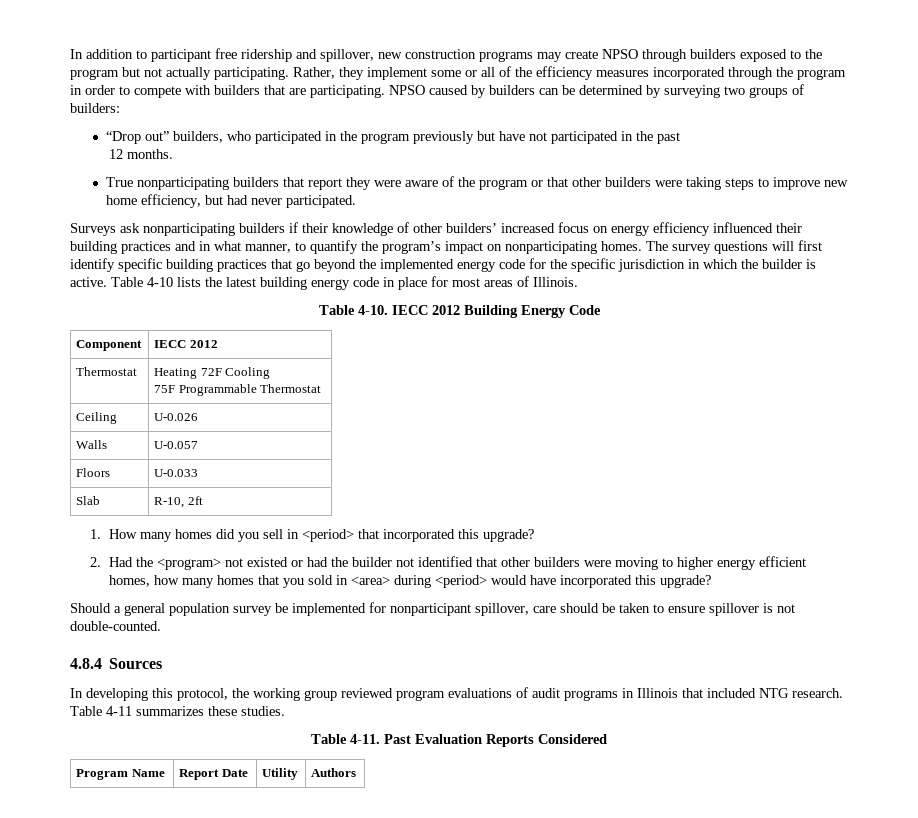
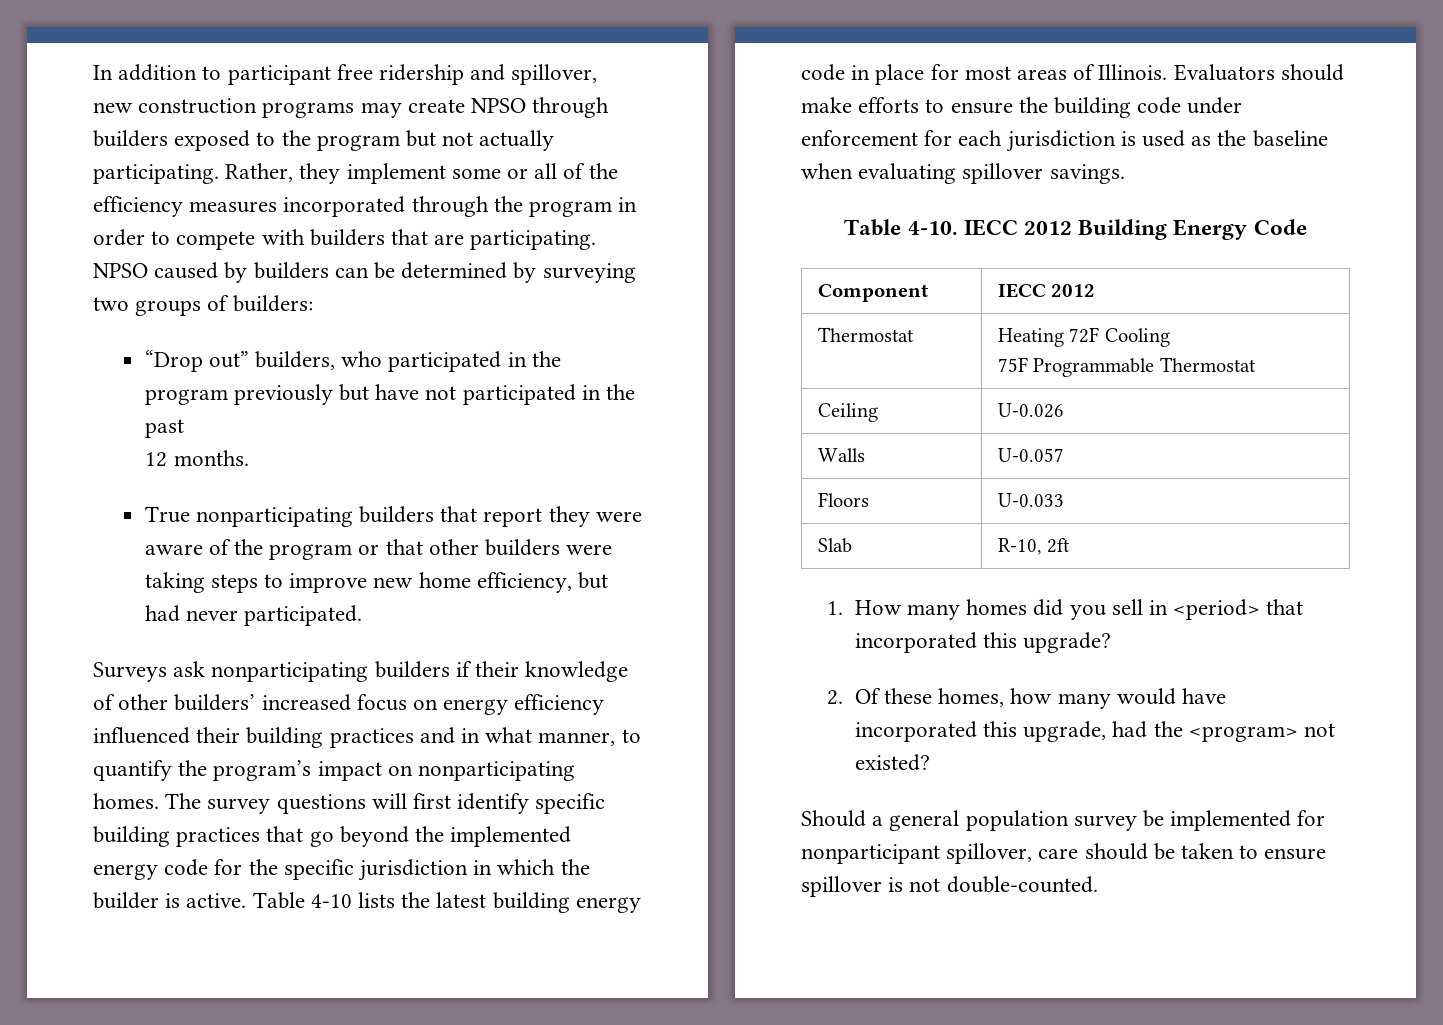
(578, 282) none -> [1173,64,1344,81] [801,97,1243,118] [801,130,1328,152] [801,163,1125,184] Evaluators should make efforts to ensure the building code under enforcement for each jurisdiction is used as the baseline when evaluating spillover savings.
[109,556,807,570] [109,575,712,588] Had the <program> not existed or had the builder not identified that other builders were moving to higher energy efficient homes, how many homes that you sold in <area> during <period> would have incorporated this upgrade? -> [854,688,1226,709] [854,721,1335,742] [854,754,930,771] Of these homes, how many would have incorporated this upgrade, had the <program> not existed?
[70,658,163,669] [70,687,843,701] [70,706,285,716] [311,734,607,747] [76,769,165,780] [179,769,248,780] [262,768,299,780] [311,768,357,777] // 4.8.4 Sources // In developing this protocol, the working group reviewed program evaluations of audit programs in Illinois that included NTG research. Table 4-11 summarizes these studies. // Table 4-11. Past Evaluation Reports Considered // Program Name | Report Date | Utility | Authors -> (1098, 884) none

